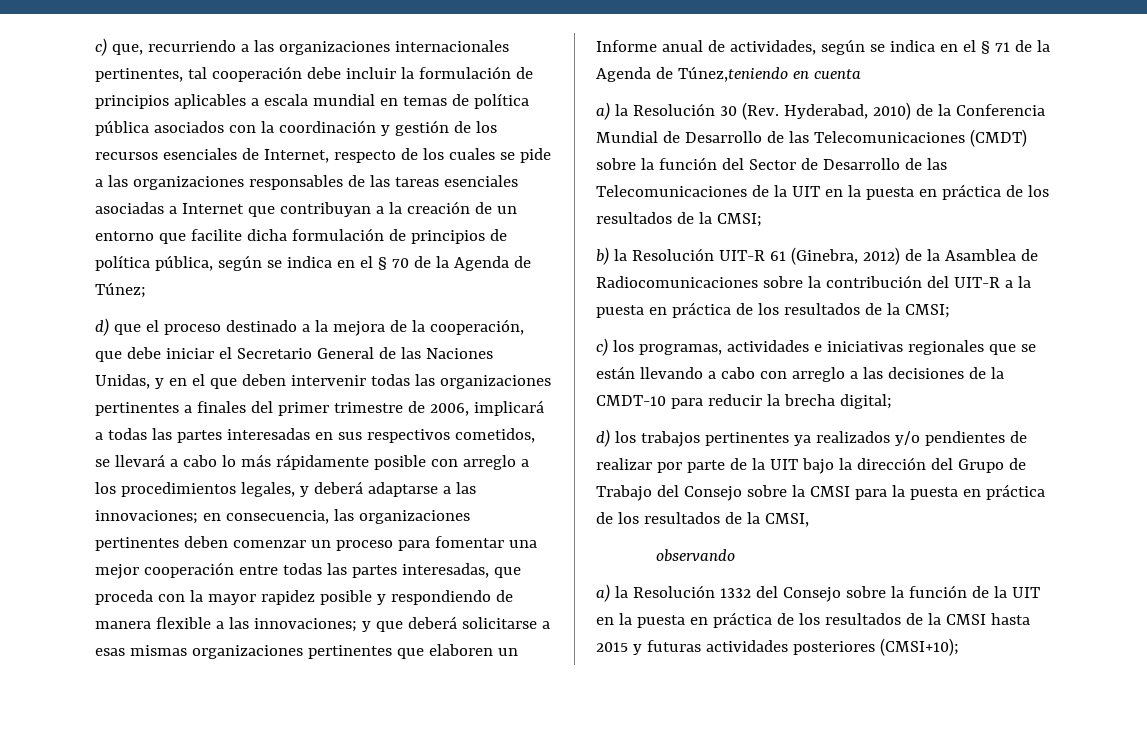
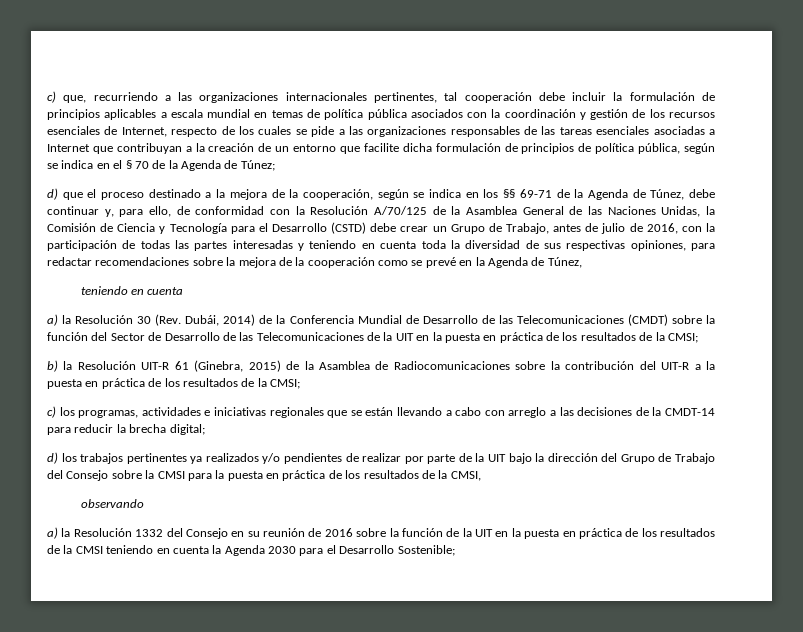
[95,347,312,362] que debe iniciar el Secretario -> [377,189,715,200] [47,206,517,217] según se indica en los §§ 69-71 de la Agenda de Túnez, debe continuar y, para ello, de conformidad con la Resolución A/70/125 de la Asamblea
[154,374,551,389] [95,400,544,416] [95,428,535,443] [95,454,529,470] [95,481,476,497] [95,509,470,524] [95,536,537,551] [95,562,521,579] [95,590,513,605] [95,616,550,632] [95,644,518,659] [596,39,1050,55] [596,66,788,82] y en el que deben intervenir todas las organizaciones pertinentes a finales del primer trimestre de 2006, implicará a todas las partes interesadas en sus respectivos cometidos, se llevará a cabo lo más rápidamente posible con arreglo a los procedimientos legales, y deberá adaptarse a las innovaciones; en consecuencia, las organizaciones pertinentes deben comenzar un proceso para fomentar una mejor cooperación entre todas las partes interesadas, que proceda con la mayor rapidez posible y respondiendo de manera flexible a las innovaciones; y que deberá solicitarse a esas mismas organizaciones pertinentes que elaboren un Informe anual de actividades, según se indica en el § 71 de la Agenda de Túnez,teniendo -> [705,206,715,215] [47,222,715,234] [47,240,716,251] [47,257,582,268] [80,286,128,295] la Comisión de Ciencia y Tecnología para el Desarrollo (CSTD) debe crear un Grupo de Trabajo, antes de julio de 2016, con la participación de todas las partes interesadas y teniendo en cuenta toda la diversidad de sus respectivas opiniones, para redactar recomendaciones sobre la mejora de la cooperación como se prevé en la Agenda de Túnez, // teniendo
[783,102,911,120] Hyderabad, 2010) -> [185,314,256,326] Dubái, 2014)
[862,247,900,265] 2012) -> [248,360,281,372] 2015)
[596,395,666,406] CMDT-10 -> [665,408,716,416] CMDT-14
(841, 594) none -> [231,528,353,537] en su reunión de 2016
[990,613,1030,625] [596,638,959,656] hasta 2015 y futuras actividades posteriores (CMSI+10); -> [106,545,455,556] teniendo en cuenta la Agenda 2030 para el Desarrollo Sostenible;

